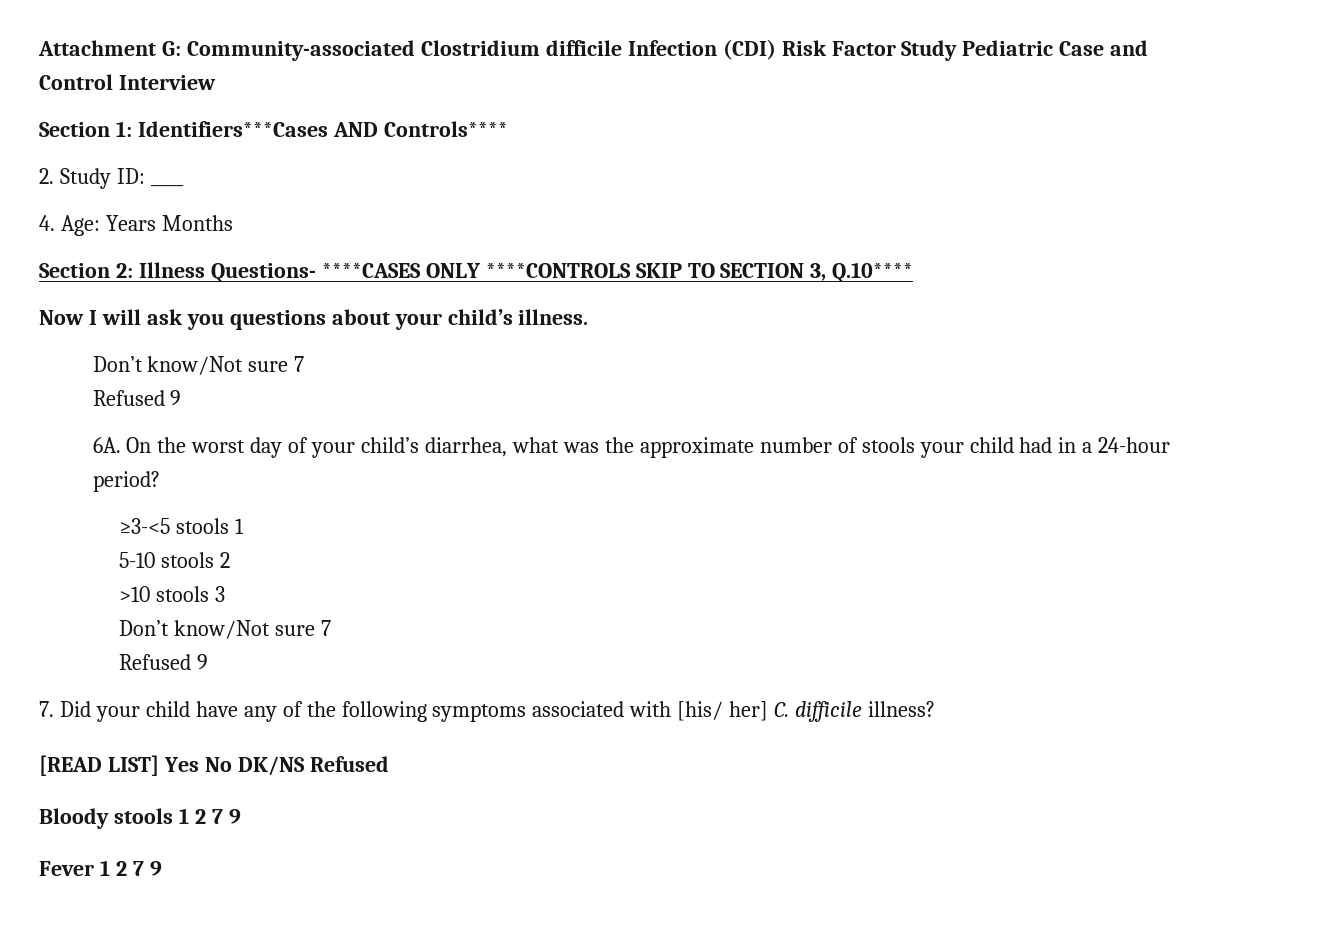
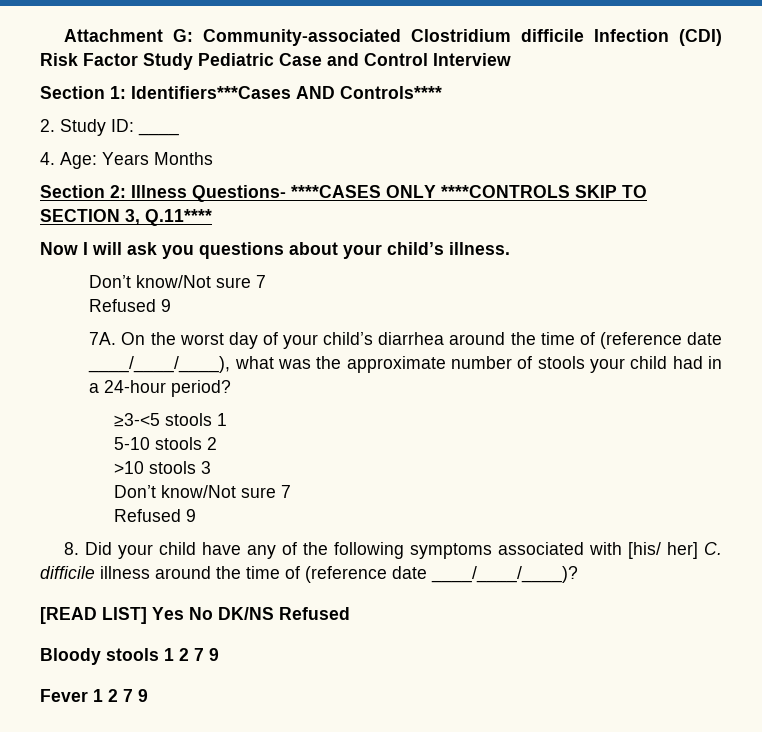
[832,262,914,283] Q.10**** -> [145,209,212,226] Q.11****
[92,437,121,453] 6A. -> [89,332,117,345] 7A.
[425,437,508,457] diarrhea, -> [378,332,722,349] [88,356,231,373] diarrhea around the time of (reference date ____/____/____),
[39,701,54,717] 7. -> [64,542,80,555] 8.
[868,701,936,717] illness? -> [100,566,578,583] illness around the time of (reference date ____/____/____)?

